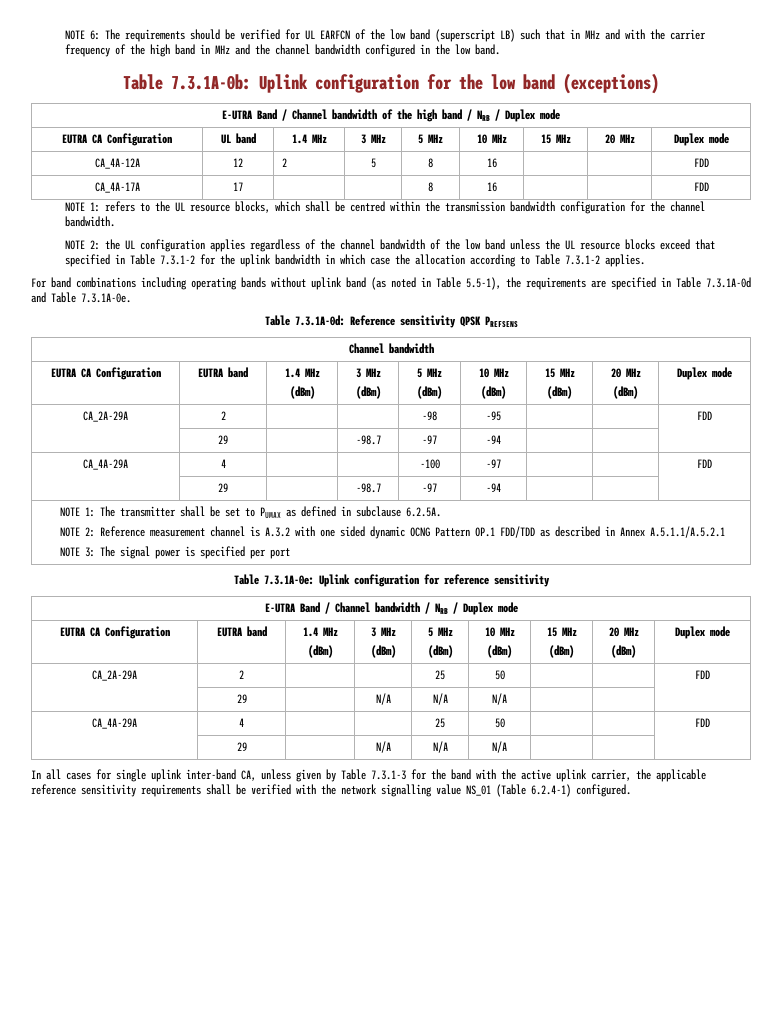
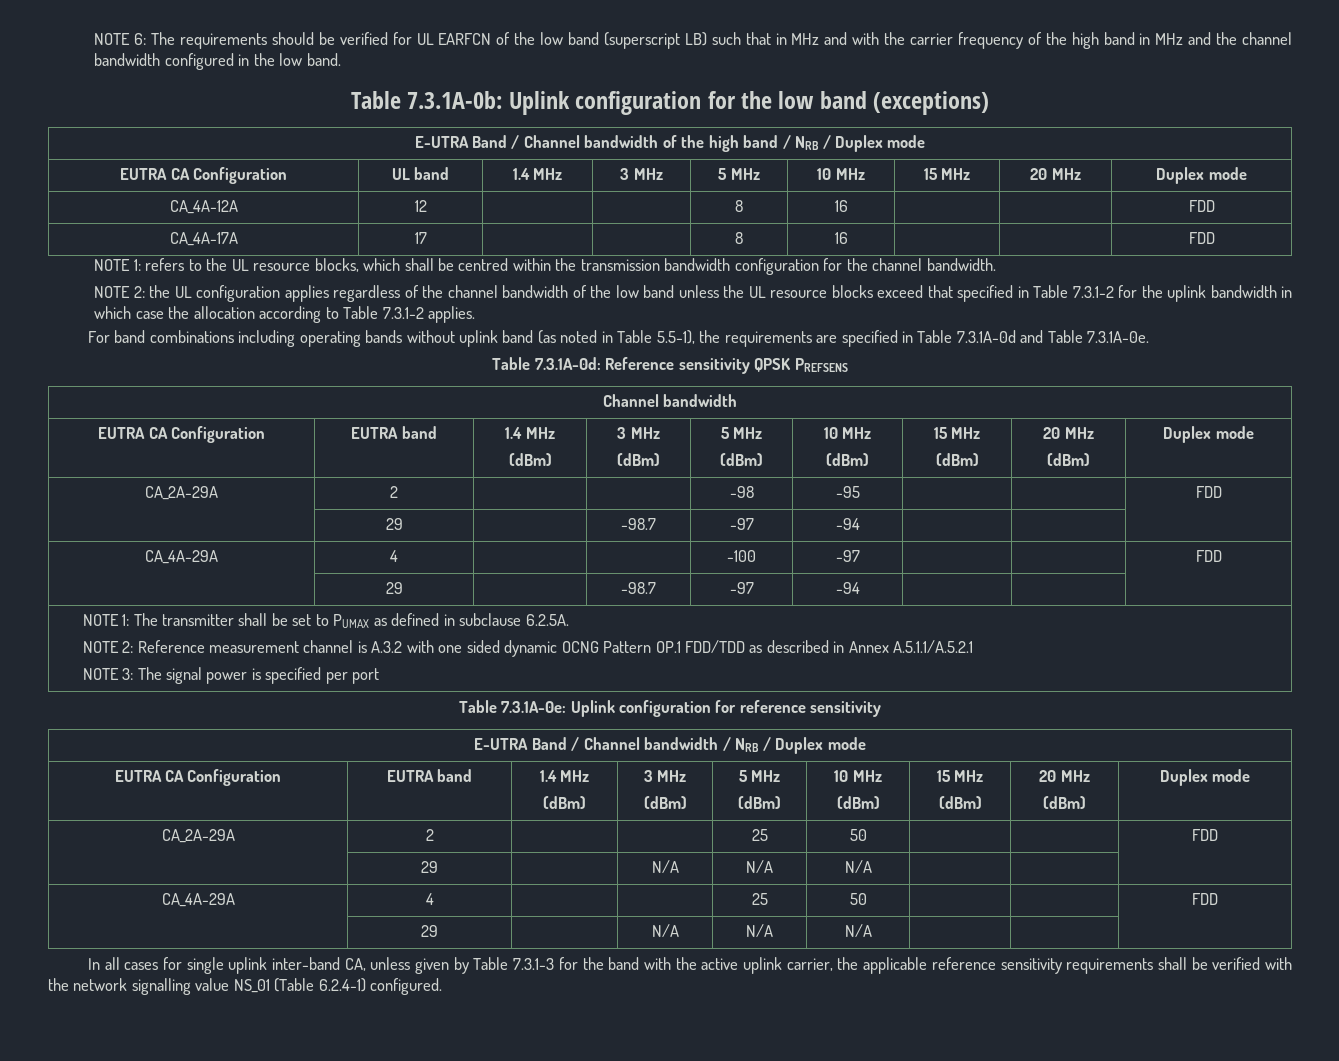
[281,158,287,167] [370,158,376,168] 2 | 5 -> (427, 206) |

